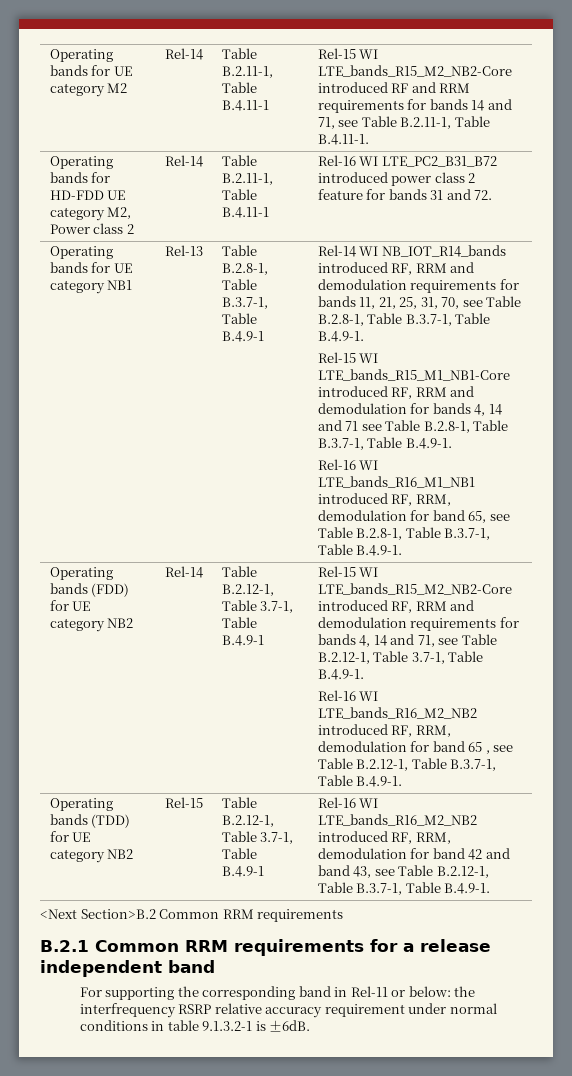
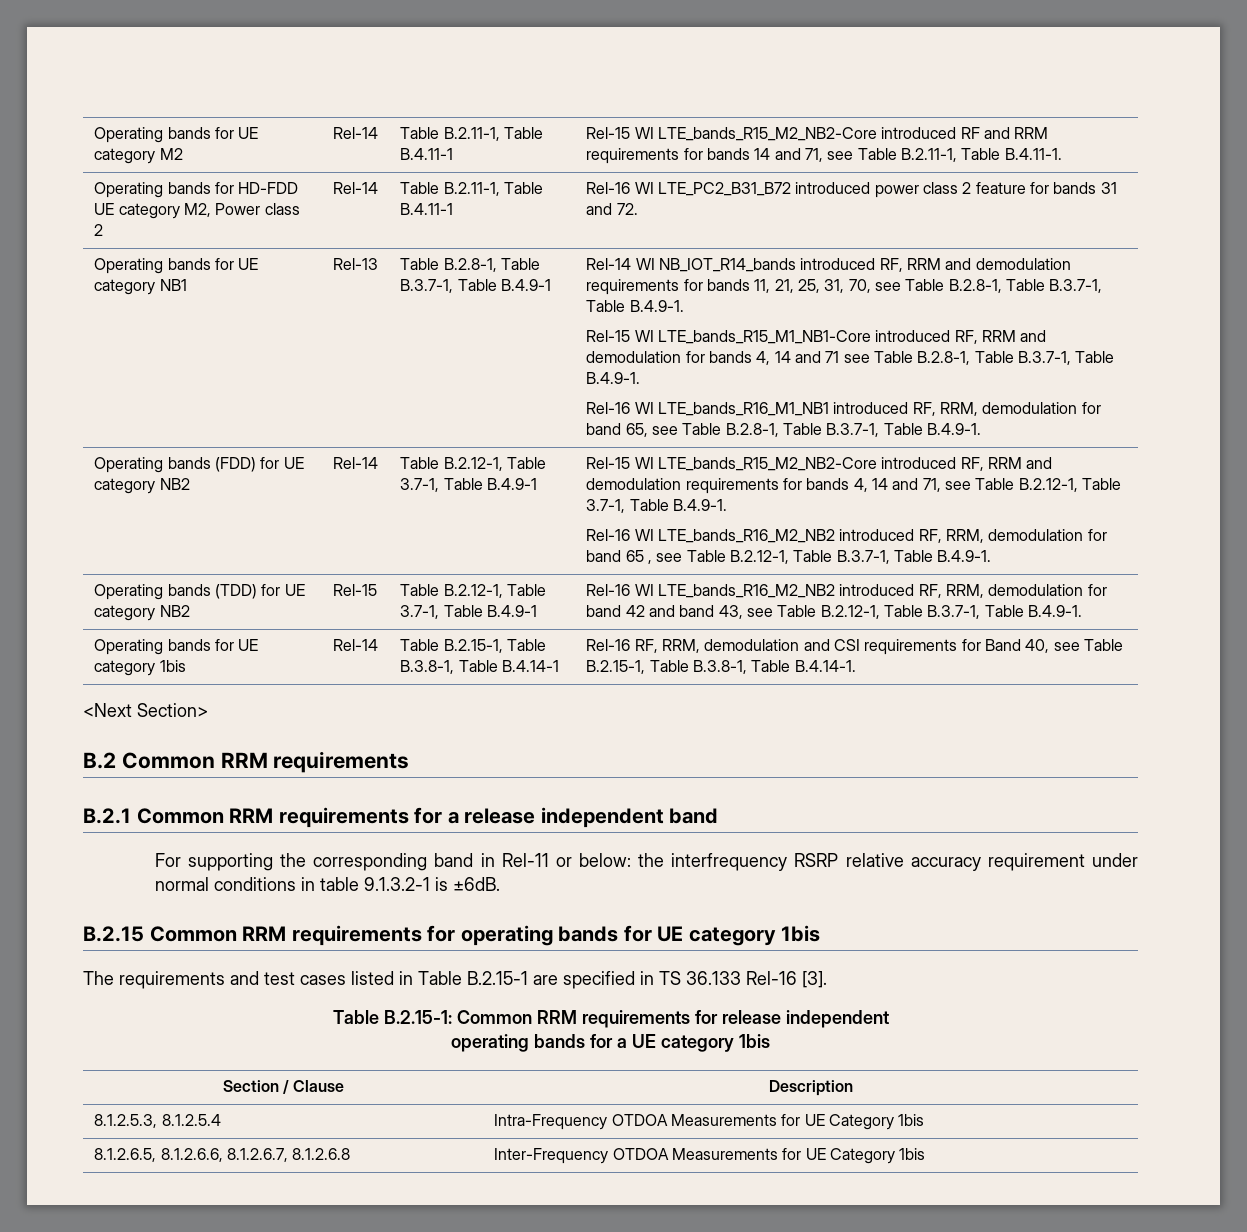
(491, 888) none -> [94,639,259,655] [94,660,186,676] [332,639,378,651] [400,639,546,653] [400,660,559,674] [586,639,1123,655] [586,660,856,674] // Operating bands for UE category 1bis | Rel-14 | Table B.2.15-1, Table B.3.8-1, Table B.4.14-1 | Rel-16 RF, RRM, demodulation and CSI requirements for Band 40, see Table B.2.15-1, Table B.3.8-1, Table B.4.14-1.
[80,909,156,919] Section>B.2 -> [137,703,208,717] [83,752,116,769] Section> // B.2
(311, 1026) none -> [83,925,821,946] [83,971,827,989] [332,1010,889,1028] [451,1034,770,1052] [222,1080,345,1094] [768,1080,853,1096] [94,1114,221,1128] [494,1114,925,1130] [94,1148,351,1162] [494,1148,926,1164] // B.2.15 Common RRM requirements for operating bands for UE category 1bis // The requirements and test cases listed in Table B.2.15-1 are specified in TS 36.133 Rel-16 [3]. // Table B.2.15-1: Common RRM requirements for release independent // operating bands for a UE category 1bis // Section / Clause | Description // 8.1.2.5.3, 8.1.2.5.4 | Intra-Frequency OTDOA Measurements for UE Category 1bis // 8.1.2.6.5, 8.1.2.6.6, 8.1.2.6.7, 8.1.2.6.8 | Inter-Frequency OTDOA Measurements for UE Category 1bis

